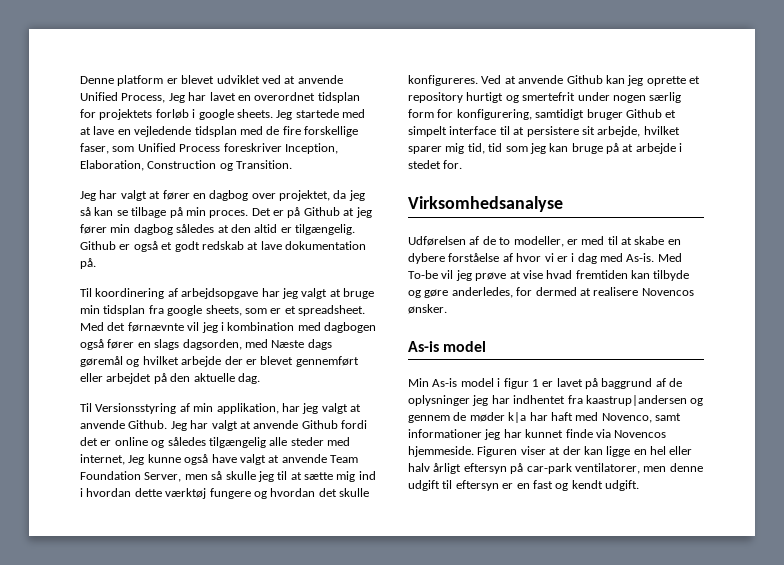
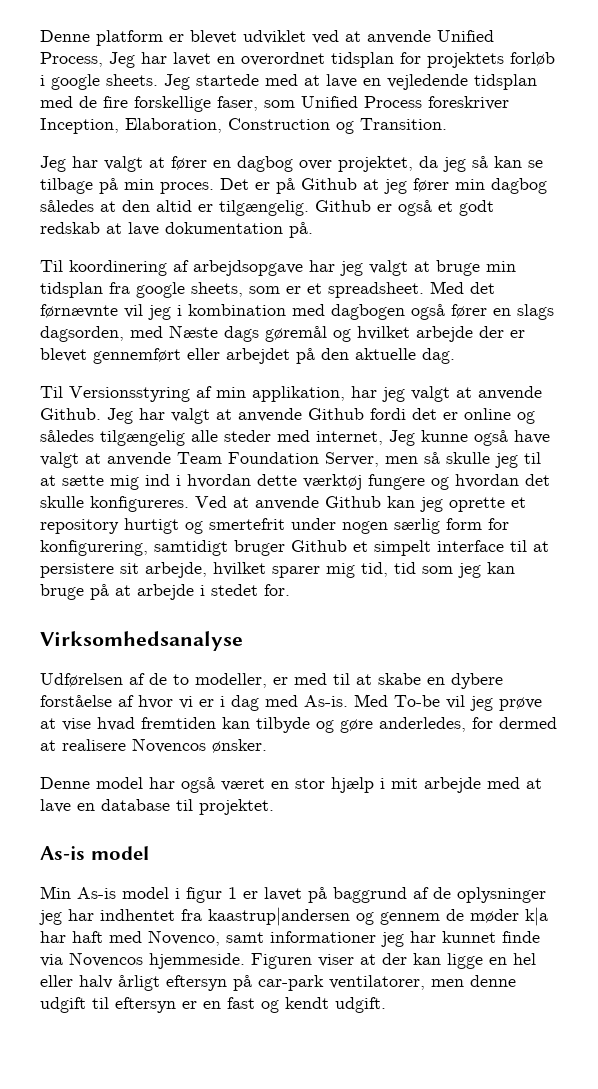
(447, 309) none -> [40,777,542,793] [40,799,274,815] // Denne model har også været en stor hjælp i mit arbejde med at lave en database til projektet.

